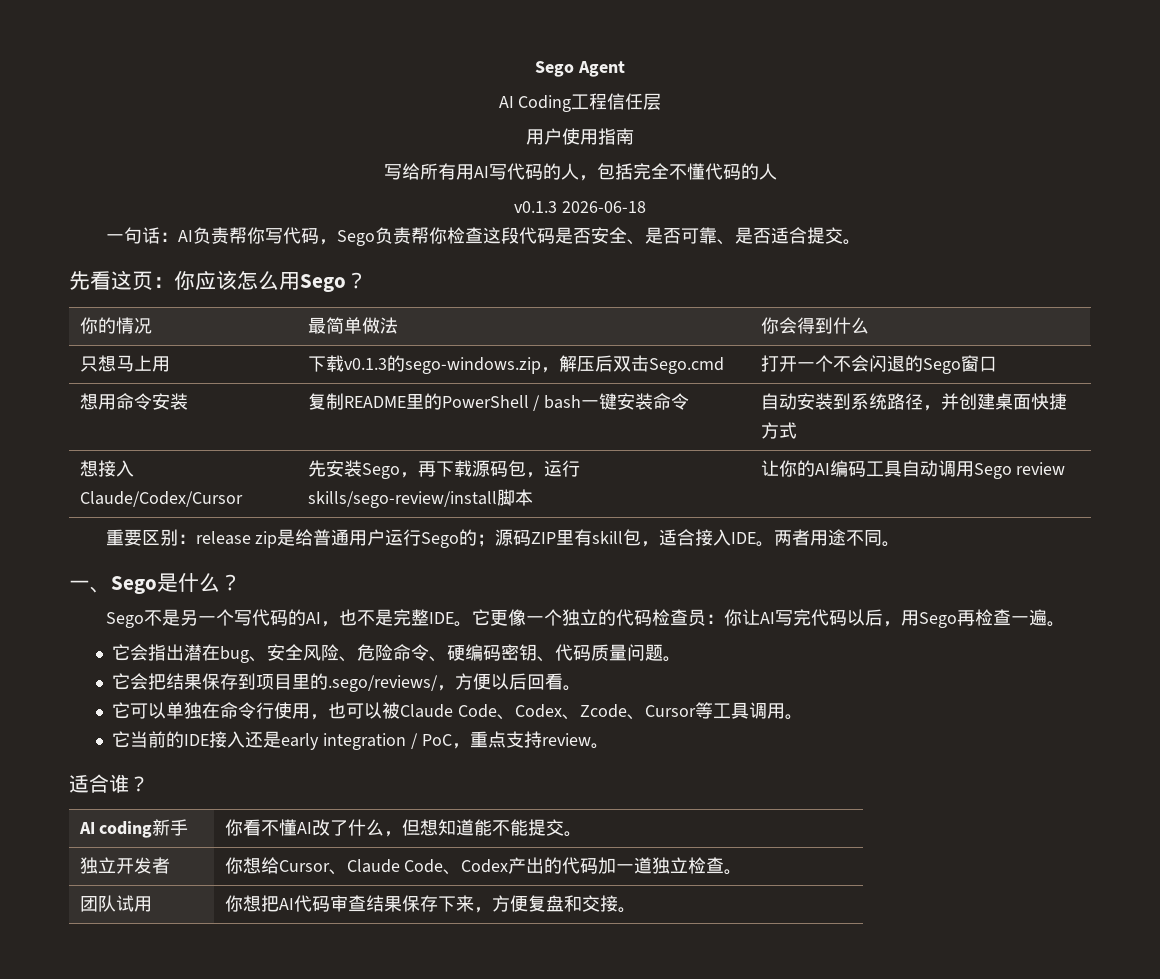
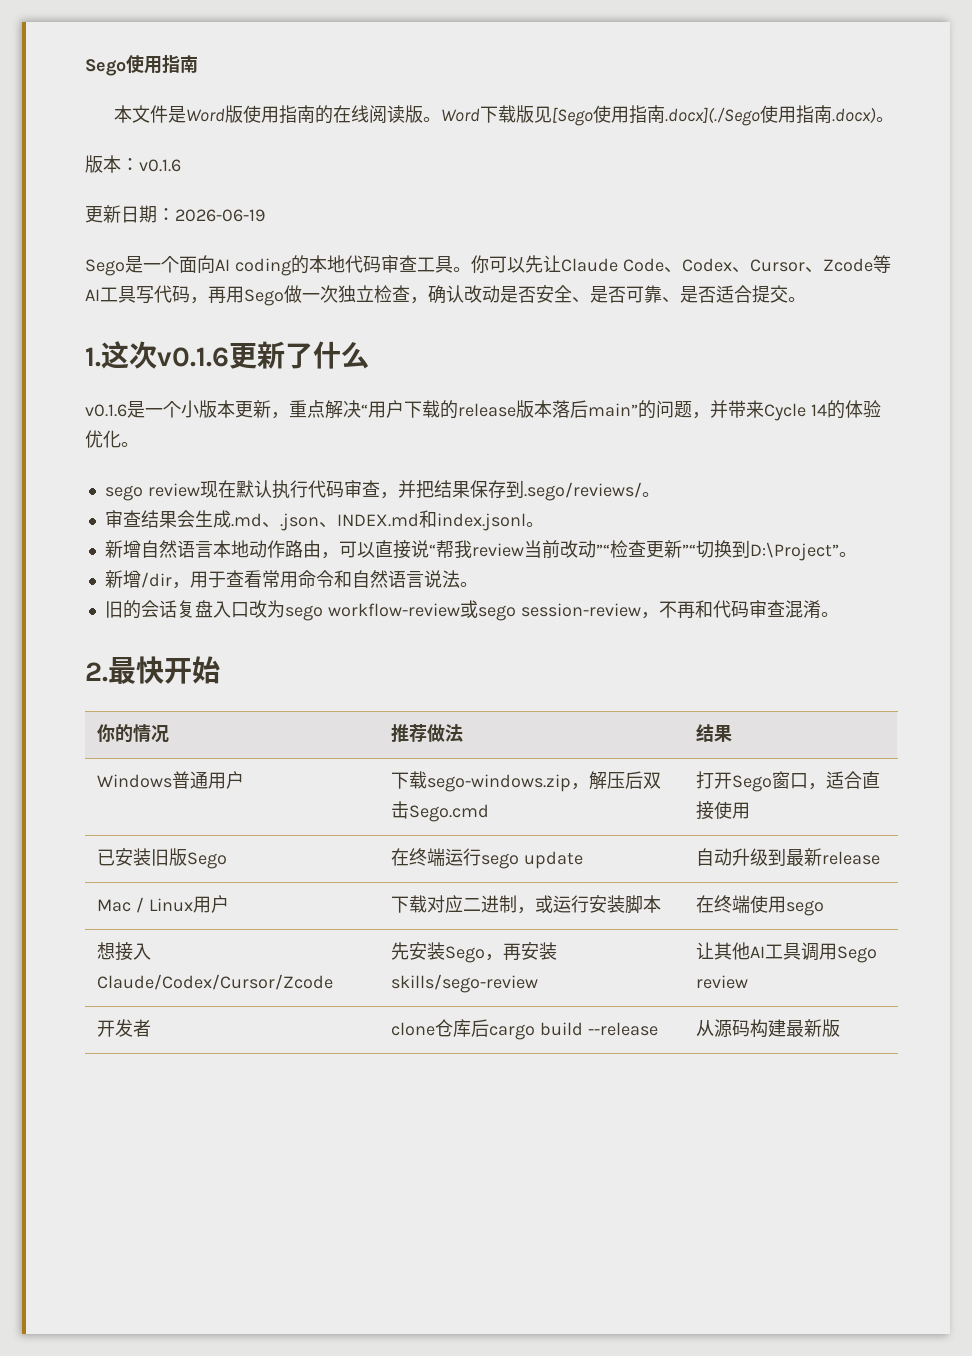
[535,61,625,77] [498,93,662,112] [526,128,634,145] [383,163,777,181] [514,201,646,213] [105,227,555,246] Sego Agent // AI Coding工程信任层 // 用户使用指南 // 写给所有用AI写代码的人，包括完全不懂代码的人 // v0.1.3 2026-06-18 // 一句话：AI负责帮你写代码，Sego负责帮你检查这段代码 -> [85,54,198,76] [114,105,895,126] [85,155,181,173] [85,205,265,223] [85,255,891,276] [85,285,500,306] Sego使用指南 // 本文件是Word版使用指南的在线阅读版。Word下载版见[Sego使用指南.docx](./Sego使用指南.docx)。 // 版本：v0.1.6 // 更新日期：2026-06-19 // Sego是一个面向AI coding的本地代码审查工具。你可以先让Claude Code、Codex、Cursor、Zcode等AI工具写代码，再用Sego做一次独立检查，确认改动
[69,270,367,292] 先看这页：你应该怎么用Sego？ -> [85,341,369,369] [85,400,881,421] [85,430,139,448] [104,480,660,501] [104,510,544,531] [104,540,857,561] [104,570,478,589] [104,600,839,621] [85,656,220,684] 1.这次v0.1.6更新了什么 // v0.1.6是一个小版本更新，重点解决“用户下载的release版本落后main”的问题，并带来Cycle 14的体验优化。 // sego review现在默认执行代码审查，并把结果保存到.sego/reviews/。 // 审查结果会生成.md、.json、INDEX.md和index.jsonl。 // 新增自然语言本地动作路由，可以直接说“帮我review当前改动”“检查更新”“切换到D:\Project”。 // 新增/dir，用于查看常用命令和自然语言说法。 // 旧的会话复盘入口改为sego workflow-review或sego session-review，不再和代码审查混淆。 // 2.最快开始
[307,317,362,334] 最简单 -> [391,724,428,742] 推荐
[760,317,869,334] [79,355,170,372] [307,355,405,372] 你会得到什么 // 只想马上用 | 下载v0.1.3的 -> [696,724,733,742] [97,771,245,789] [391,771,428,789] 结果 // Windows普通用户 | 下载
[796,355,923,372] 一个不会闪退的 -> (733, 780) none
[79,393,188,410] [307,393,690,411] [760,393,1067,411] [760,422,797,439] // 想用命令安装 | 复制README里的PowerShell / bash一键安装命令 | 自动安装到系统路径，并创建桌面快捷方式 -> [808,771,881,790] [696,801,751,820] [97,848,228,869] [391,848,584,869] [696,848,881,866] [97,895,229,913] [391,895,662,914] [696,895,825,916] ，适合直接使用 // 已安装旧版Sego | 在终端运行sego update | 自动升级到最新release // Mac / Linux用户 | 下载对应二进制，或运行安装脚本 | 在终端使用sego
[79,491,243,507] Claude/Codex/Cursor -> [97,974,334,990] Claude/Codex/Cursor/Zcode
[435,460,580,478] [307,489,533,508] [760,460,1066,479] [105,529,901,548] [69,573,241,594] [105,609,1065,628] [111,644,681,663] [111,673,581,692] [111,702,803,720] [111,731,609,750] [69,774,149,793] [78,819,189,838] [224,819,582,837] [79,857,170,874] [224,857,743,875] [79,895,152,912] [224,895,636,913] 下载源码包，运行skills/sego-review/install脚本 | 让你的AI编码工具自动调用Sego review // 重要区别：release zip是给普通用户运行Sego的；源码ZIP里有skill包，适合接入IDE。两者用途不同。 // 一、Sego是什么？ // Sego不是另一个写代码的AI，也不是完整IDE。它更像一个独立的代码检查员：你让AI写完代码以后，用Sego再检查一遍。 // 它会指出潜在bug、安全风险、危险命令、硬编码密钥、代码质量问题。 // 它会把结果保存到项目里的.sego/reviews/，方便以后回看。 // 它可以单独在命令行使用，也可以被Claude Code、Codex、Zcode、Cursor等工具调用。 // 它当前的IDE接入还是early integration / PoC，重点支持review。 // 适合谁？ // AI coding新手 | 你看不懂AI改了什么，但想知道能不能提交。 // 独立开发者 | 你想给Cursor、Claude Code、Codex产出的代码加一道独立检查。 // 团队试用 | 你想把AI代码审查结果保存下来，方便复盘和交接。 -> [521,942,558,960] [391,974,539,993] [696,942,878,963] [696,975,749,989] [97,1019,152,1037] [391,1019,658,1040] [696,1019,841,1038] 安装skills/sego-review | 让其他AI工具调用Sego review // 开发者 | clone仓库后cargo build --release | 从源码构建最新版

